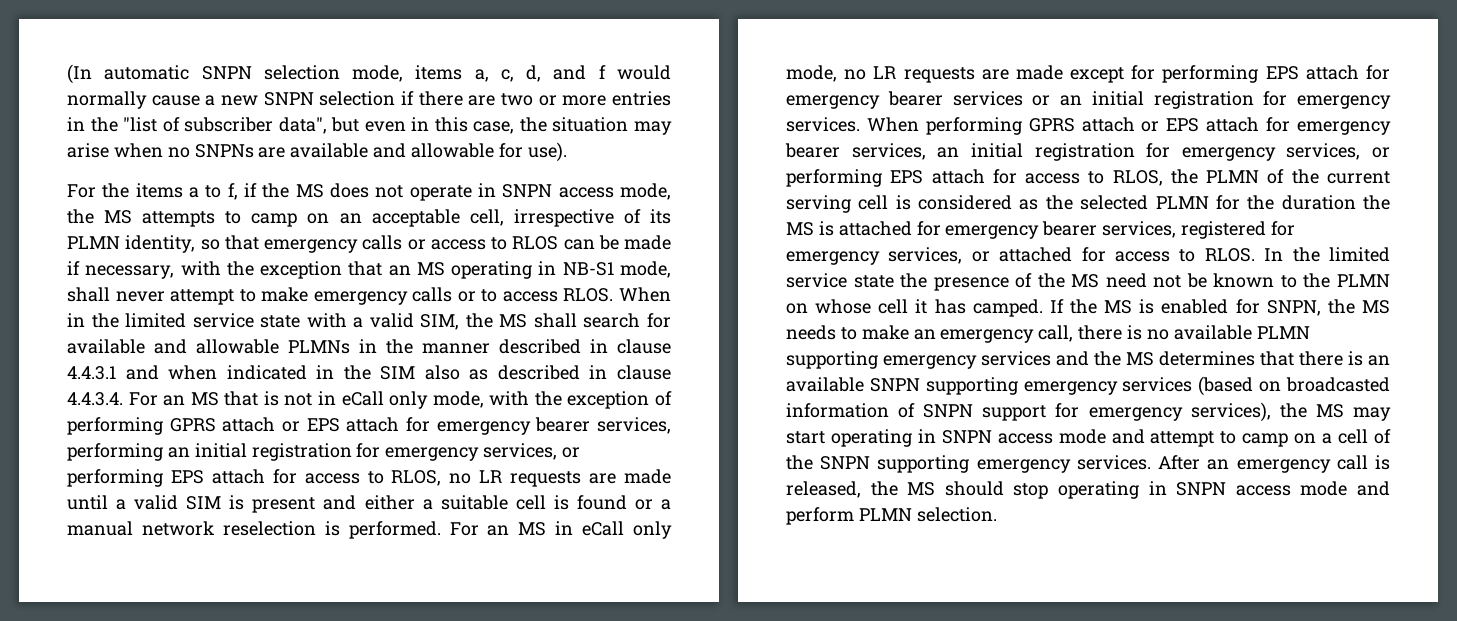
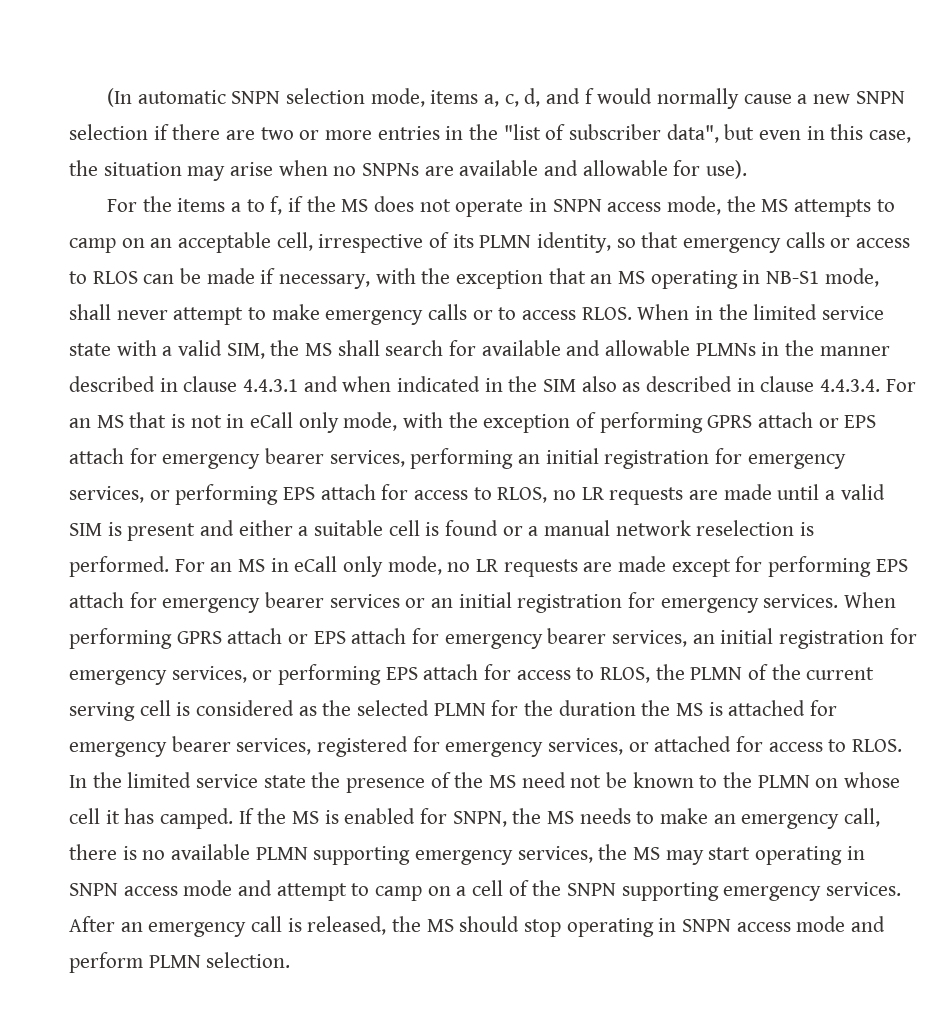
[981,351,1390,366] [786,376,1390,396] [786,402,1271,422] services and the MS determines that there is an available SNPN supporting emergency services (based on broadcasted information of SNPN support for emergency services), -> [517,846,593,863] services,

